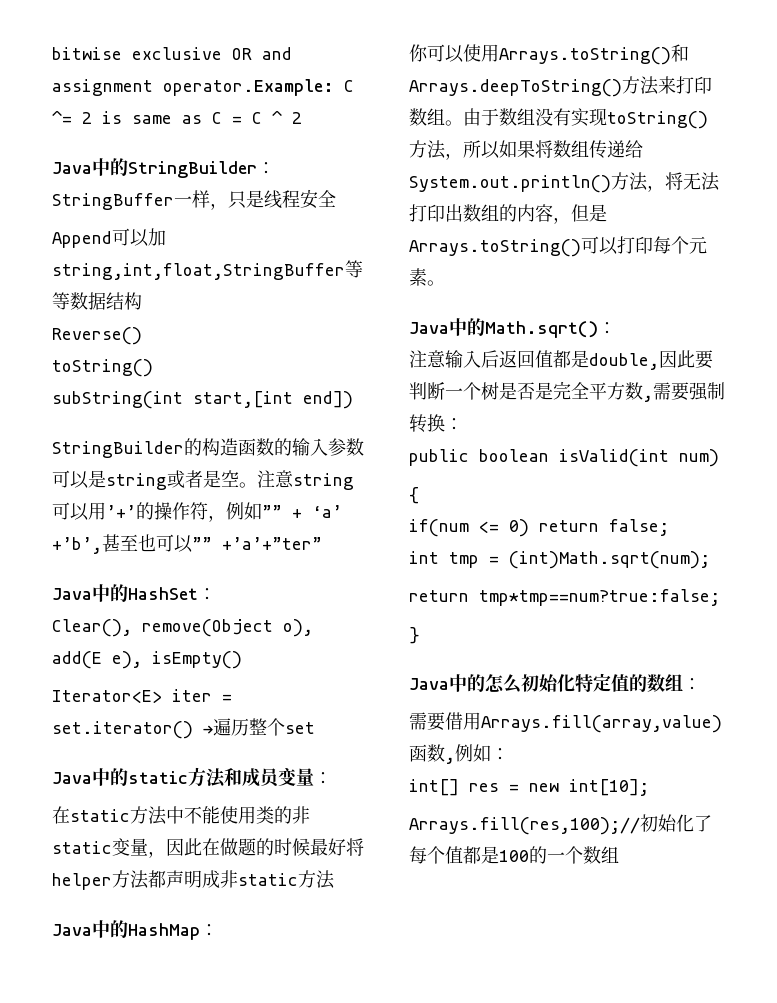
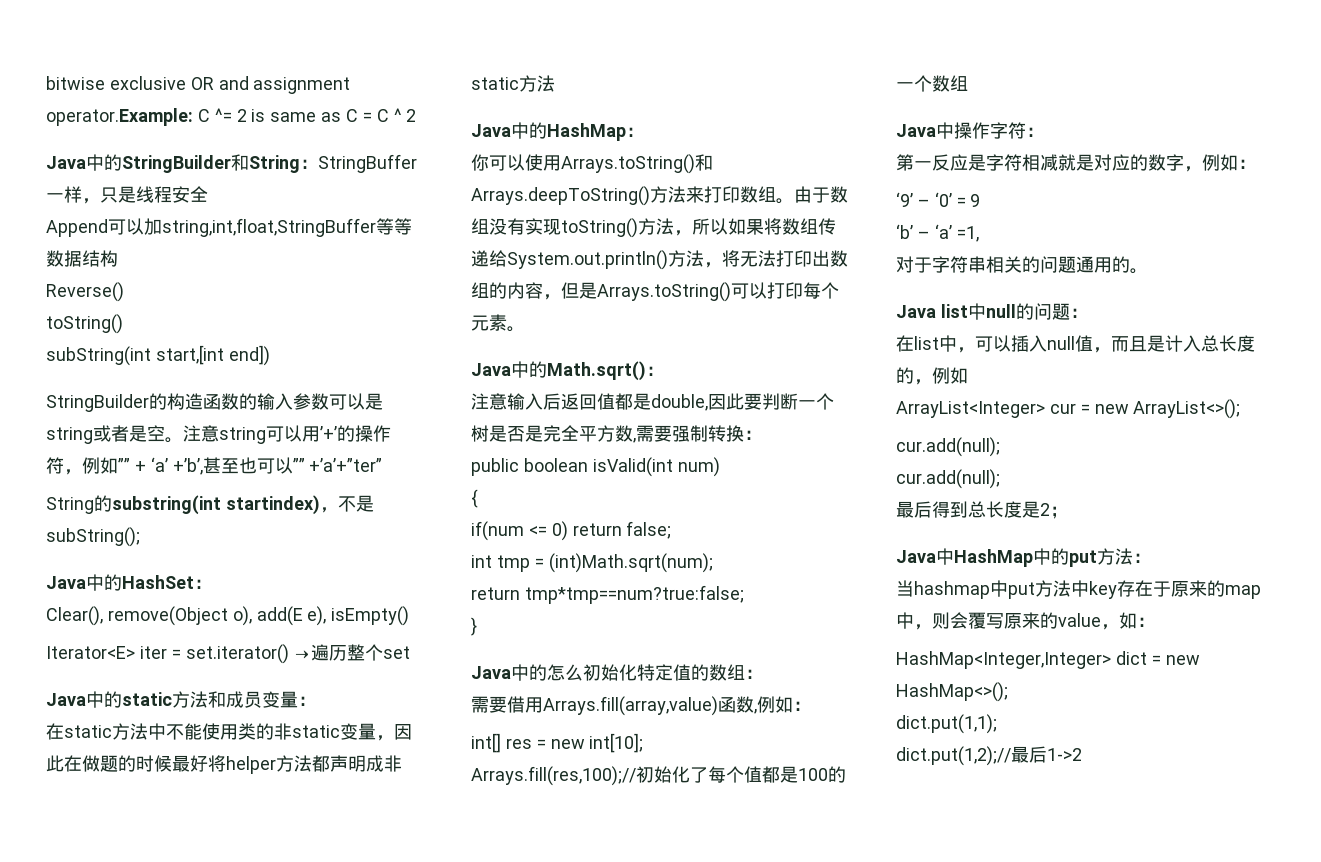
(257, 169) none -> [231,154,300,173] 和String
(322, 543) none -> [46,495,374,515] [46,527,140,547] // String的substring(int startindex)，不是subString();
(619, 854) none -> [896,122,1044,139] [896,154,1256,172] [896,192,981,207] [896,224,979,242] [896,256,1148,274] [896,303,1088,320] [896,335,1255,353] [896,367,968,385] [896,399,1241,419] [896,437,1000,457] [896,469,1000,489] [896,501,1068,519] [896,548,1151,567] [896,580,1261,599] [896,612,1155,630] [896,651,1200,669] [896,682,1008,702] [896,714,997,734] [896,746,1082,766] // Java中操作字符： // 第一反应是字符相减就是对应的数字，例如： // ‘9’ – ‘0’ = 9 // ‘b’ – ‘a’ =1, // 对于字符串相关的问题通用的。 // Java list中null的问题： // 在list中，可以插入null值，而且是计入总长度的，例如 // ArrayList<Integer> cur = new ArrayList<>(); // cur.add(null); // cur.add(null); // 最后得到总长度是2； // Java中HashMap中的put方法： // 当hashmap中put方法中key存在于原来的map中，则会覆写原来的value，如： // HashMap<Integer,Integer> dict = new HashMap<>(); // dict.put(1,1); // dict.put(1,2);//最后1->2

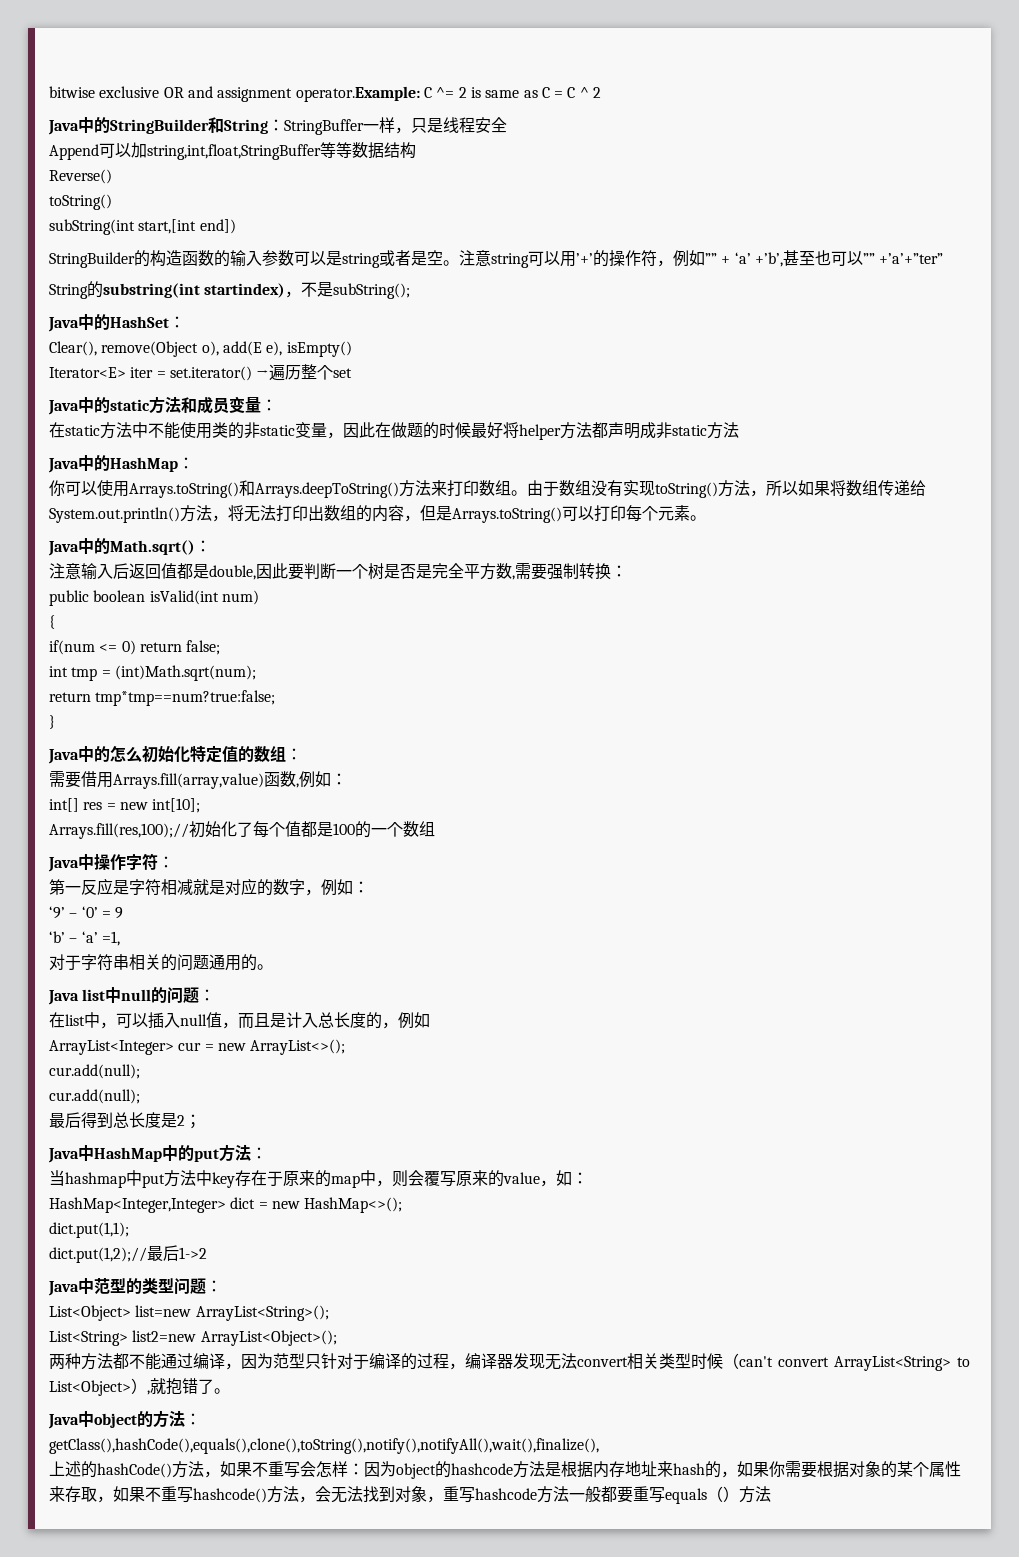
(1082, 754) none -> [48,1278,222,1296] [49,1305,329,1321] [49,1330,337,1346] [49,1353,970,1371] [49,1378,230,1396] [48,1410,201,1429] [49,1438,599,1454] [49,1461,961,1479] [49,1486,771,1504] // Java中范型的类型问题： // List<Object> list=new ArrayList<String>(); // List<String> list2=new ArrayList<Object>(); // 两种方法都不能通过编译，因为范型只针对于编译的过程，编译器发现无法convert相关类型时候（can't convert ArrayList<String> to List<Object>）,就抱错了。 // Java中object的方法： // getClass(),hashCode(),equals(),clone(),toString(),notify(),notifyAll(),wait(),finalize(), // 上述的hashCode()方法，如果不重写会怎样：因为object的hashcode方法是根据内存地址来hash的，如果你需要根据对象的某个属性来存取，如果不重写hashcode()方法，会无法找到对象，重写hashcode方法一般都要重写equals（）方法

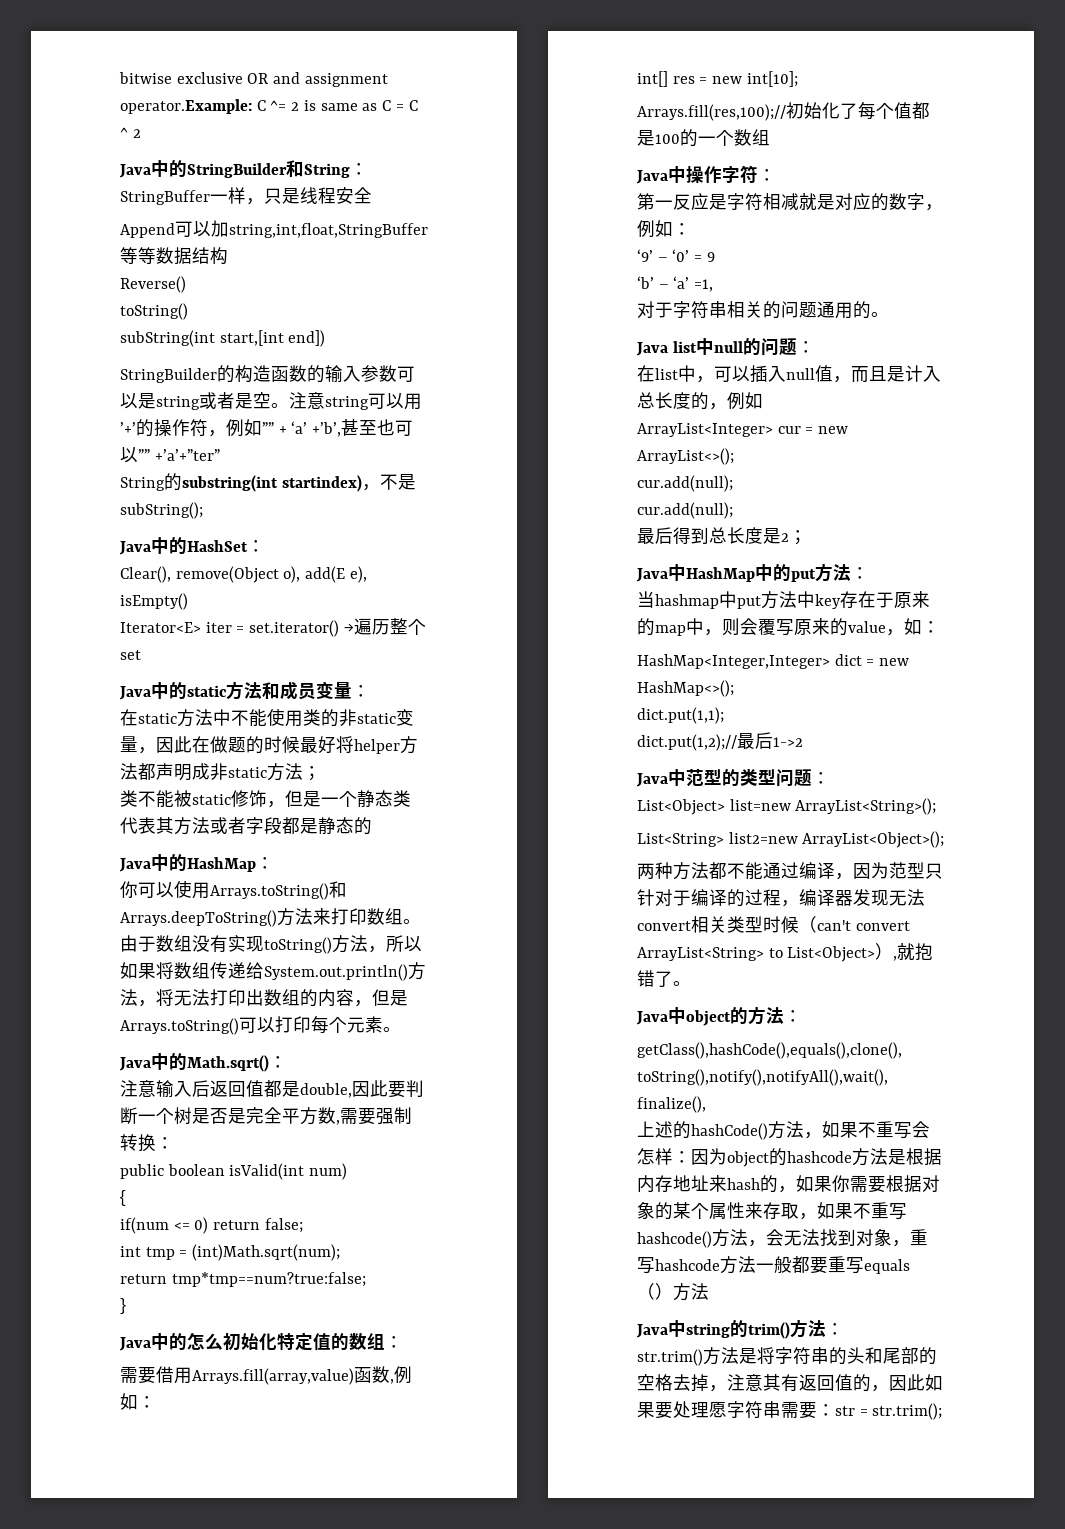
(739, 430) none -> [303,766,321,781] [120,790,411,808] [120,817,372,835] ； // 类不能被static修饰，但是一个静态类代表其方法或者字段都是静态的
(771, 1494) none -> [636,1319,844,1339] [637,1347,937,1366] [637,1374,943,1392] [637,1401,943,1420] // Java中string的trim()方法： // str.trim()方法是将字符串的头和尾部的空格去掉，注意其有返回值的，因此如果要处理愿字符串需要：str = str.trim();

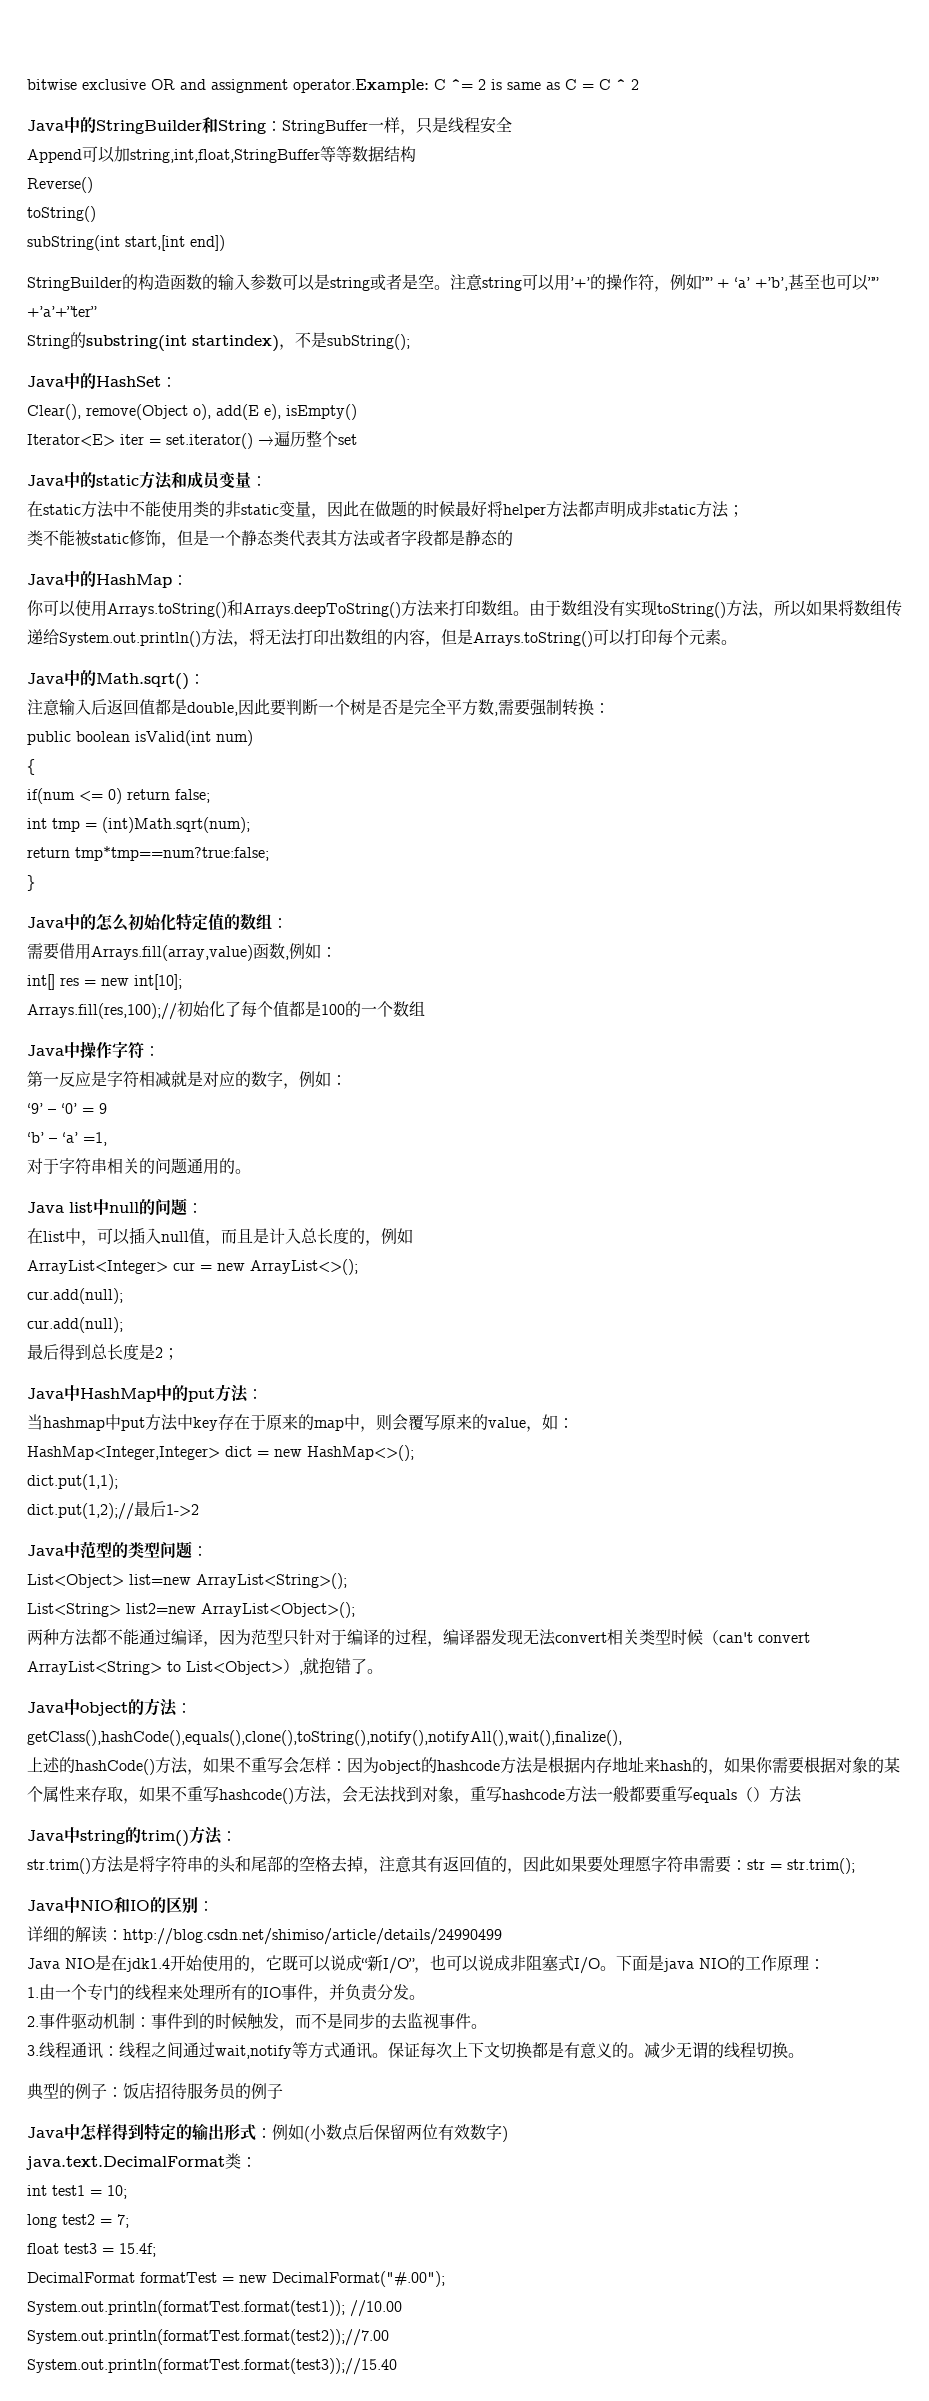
(943, 1411) none -> [27,1897,214,1914] [27,1926,502,1945] [27,1954,825,1974] [27,1984,425,2002] [27,2012,487,2031] [27,2042,804,2059] [27,2082,283,2100] [27,2123,508,2142] [26,2153,257,2170] [27,2185,127,2199] [27,2214,129,2228] [27,2243,156,2257] [27,2271,445,2287] [27,2300,402,2317] [27,2329,389,2346] [27,2358,397,2375] // Java中NIO和IO的区别： // 详细的解读：http://blog.csdn.net/shimiso/article/details/24990499 // Java NIO是在jdk1.4开始使用的，它既可以说成“新I/O”，也可以说成非阻塞式I/O。下面是java NIO的工作原理： // 1.由一个专门的线程来处理所有的IO事件，并负责分发。 // 2.事件驱动机制：事件到的时候触发，而不是同步的去监视事件。 // 3.线程通讯：线程之间通过wait,notify等方式通讯。保证每次上下文切换都是有意义的。减少无谓的线程切换。 // 典型的例子：饭店招待服务员的例子 // Java中怎样得到特定的输出形式：例如(小数点后保留两位有效数字) // java.text.DecimalFormat类： // int test1 = 10; // long test2 = 7; // float test3 = 15.4f; // DecimalFormat formatTest = new DecimalFormat("#.00"); // System.out.println(formatTest.format(test1)); //10.00 // System.out.println(formatTest.format(test2));//7.00 // System.out.println(formatTest.format(test3));//15.40

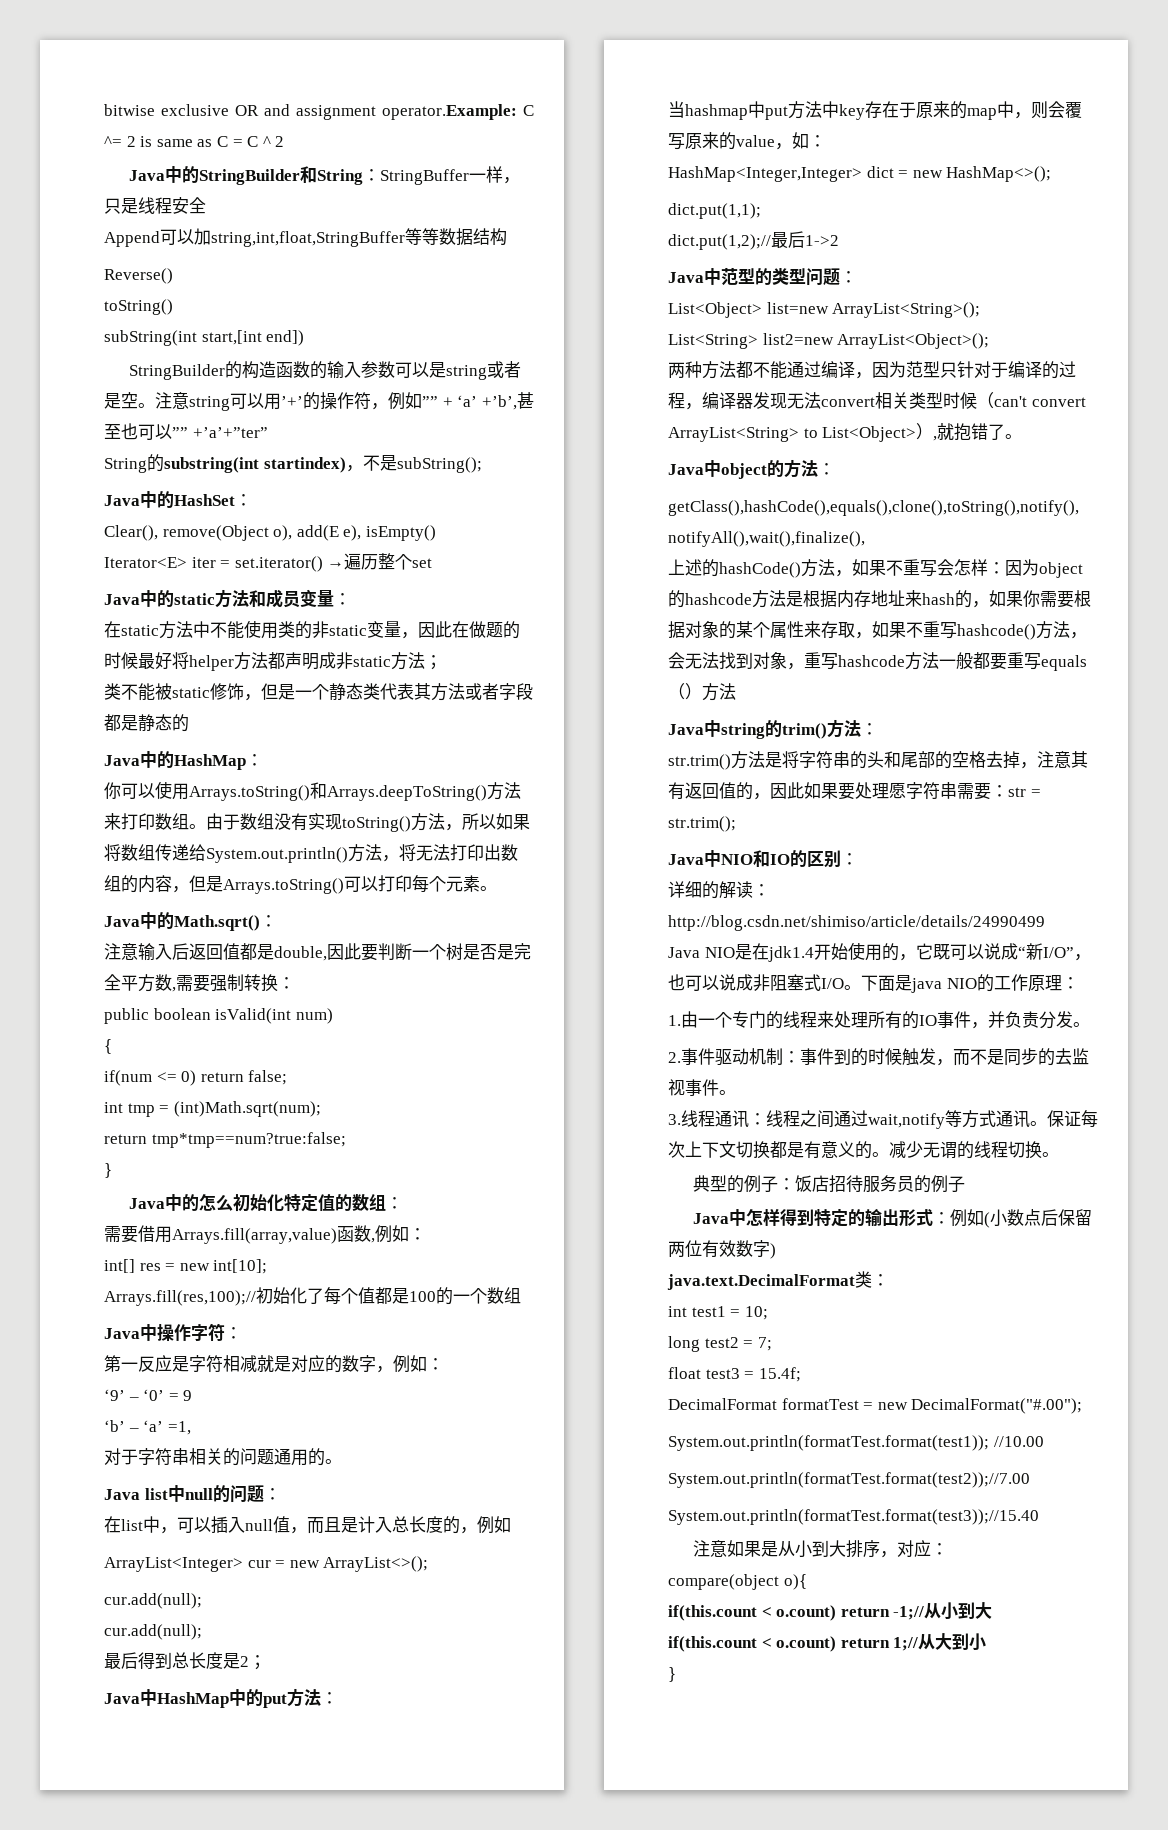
(397, 2366) none -> [692,1540,948,1558] [668,1574,807,1590] [668,1602,993,1621] [668,1633,987,1652] [668,1667,676,1682] // 注意如果是从小到大排序，对应： // compare(object o){ // if(this.count < o.count) return -1;//从小到大 // if(this.count < o.count) return 1;//从大到小 // }

